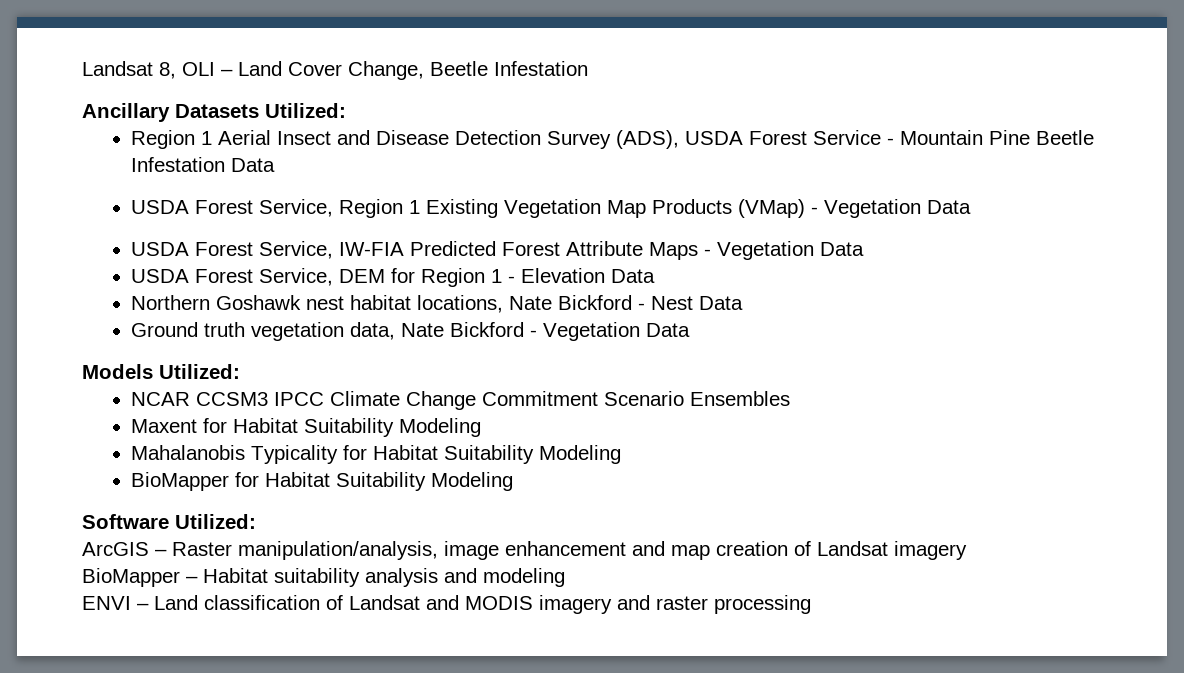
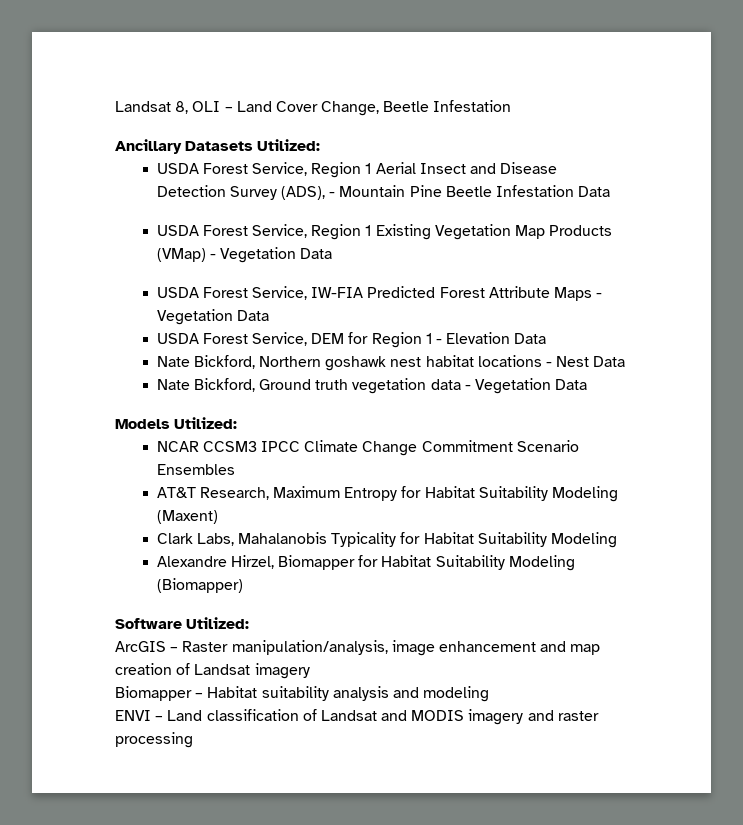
(346, 110) none -> [156,162,308,176] USDA Forest Service,
[685,130,882,145] USDA Forest Service -> (326, 193) none
[131,295,633,313] Northern Goshawk nest habitat locations, Nate Bickford -> [156,355,542,371] Nate Bickford, Northern goshawk nest habitat locations
(744, 303) none -> [156,378,255,392] Nate Bickford,
[350,322,525,340] data, Nate Bickford -> [430,379,461,390] data
[131,418,482,437] Maxent for Habitat Suitability Modeling // -> [156,486,618,502] [156,510,218,524] [156,533,234,546] AT&T Research, Maximum Entropy for Habitat Suitability Modeling (Maxent) // Clark Labs,
[131,472,514,491] BioMapper for Habitat Suitability Modeling -> [156,555,575,571] [156,578,243,593] Alexandre Hirzel, Biomapper for Habitat Suitability Modeling (Biomapper)
[82,568,180,587] BioMapper -> [115,686,192,701] Biomapper

